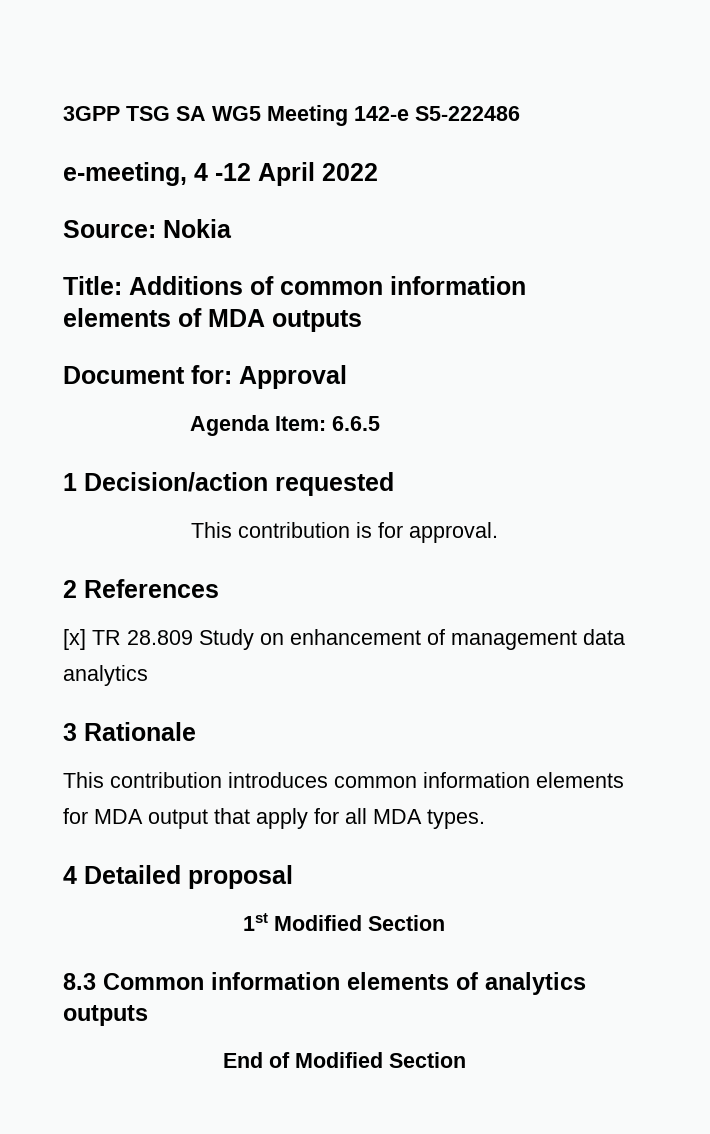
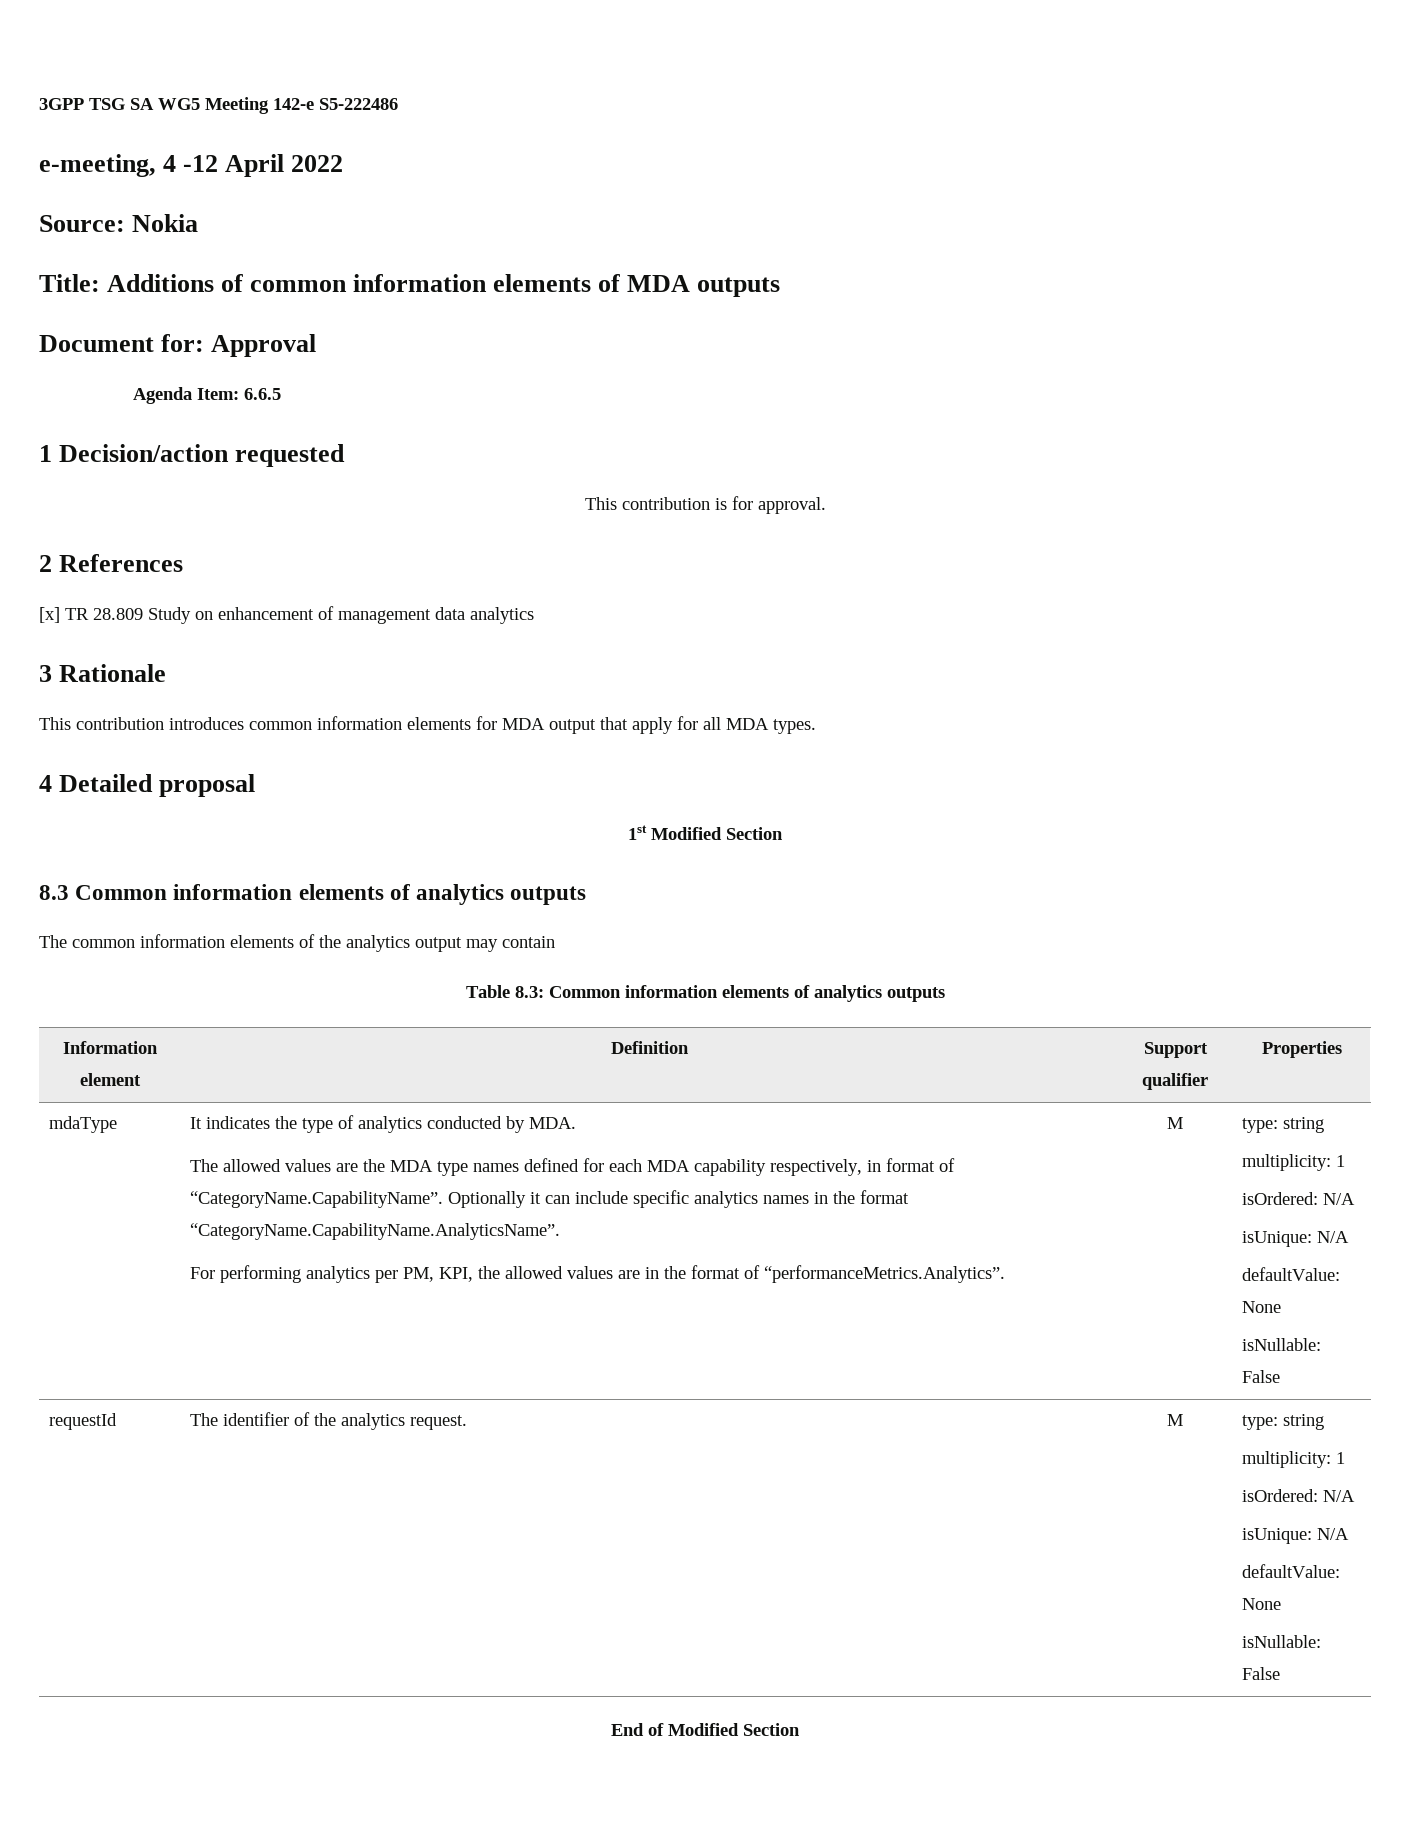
(148, 1015) none -> [39,934,555,952] [465,985,945,1002] [63,1041,158,1054] [80,1073,141,1086] [610,1041,689,1054] [1143,1042,1208,1058] [1142,1073,1208,1090] [1261,1041,1342,1058] [49,1116,118,1133] [190,1115,577,1133] [190,1158,956,1176] [190,1190,910,1208] [190,1223,561,1240] [190,1265,1006,1283] [1167,1117,1183,1129] [1242,1117,1325,1133] [1242,1154,1346,1171] [1242,1192,1356,1205] [1242,1231,1350,1247] [1242,1267,1341,1281] [1242,1301,1282,1313] [1242,1338,1322,1351] [1242,1370,1281,1383] [49,1413,118,1430] [190,1412,468,1430] [1167,1414,1183,1426] [1242,1414,1325,1430] [1242,1451,1346,1468] [1242,1489,1356,1502] [1242,1528,1350,1544] [1242,1564,1341,1578] [1242,1598,1282,1610] [1242,1635,1322,1648] [1242,1667,1281,1680] // The common information elements of the analytics output may contain // Table 8.3: Common information elements of analytics outputs // Information element | Definition | Support qualifier | Properties // mdaType | It indicates the type of analytics conducted by MDA. // The allowed values are the MDA type names defined for each MDA capability respectively, in format of “CategoryName.CapabilityName”. Optionally it can include specific analytics names in the format “CategoryName.CapabilityName.AnalyticsName”. // For performing analytics per PM, KPI, the allowed values are in the format of “performanceMetrics.Analytics”. | M | type: string // multiplicity: 1 // isOrdered: N/A // isUnique: N/A // defaultValue: None // isNullable: False // requestId | The identifier of the analytics request. | M | type: string // multiplicity: 1 // isOrdered: N/A // isUnique: N/A // defaultValue: None // isNullable: False

